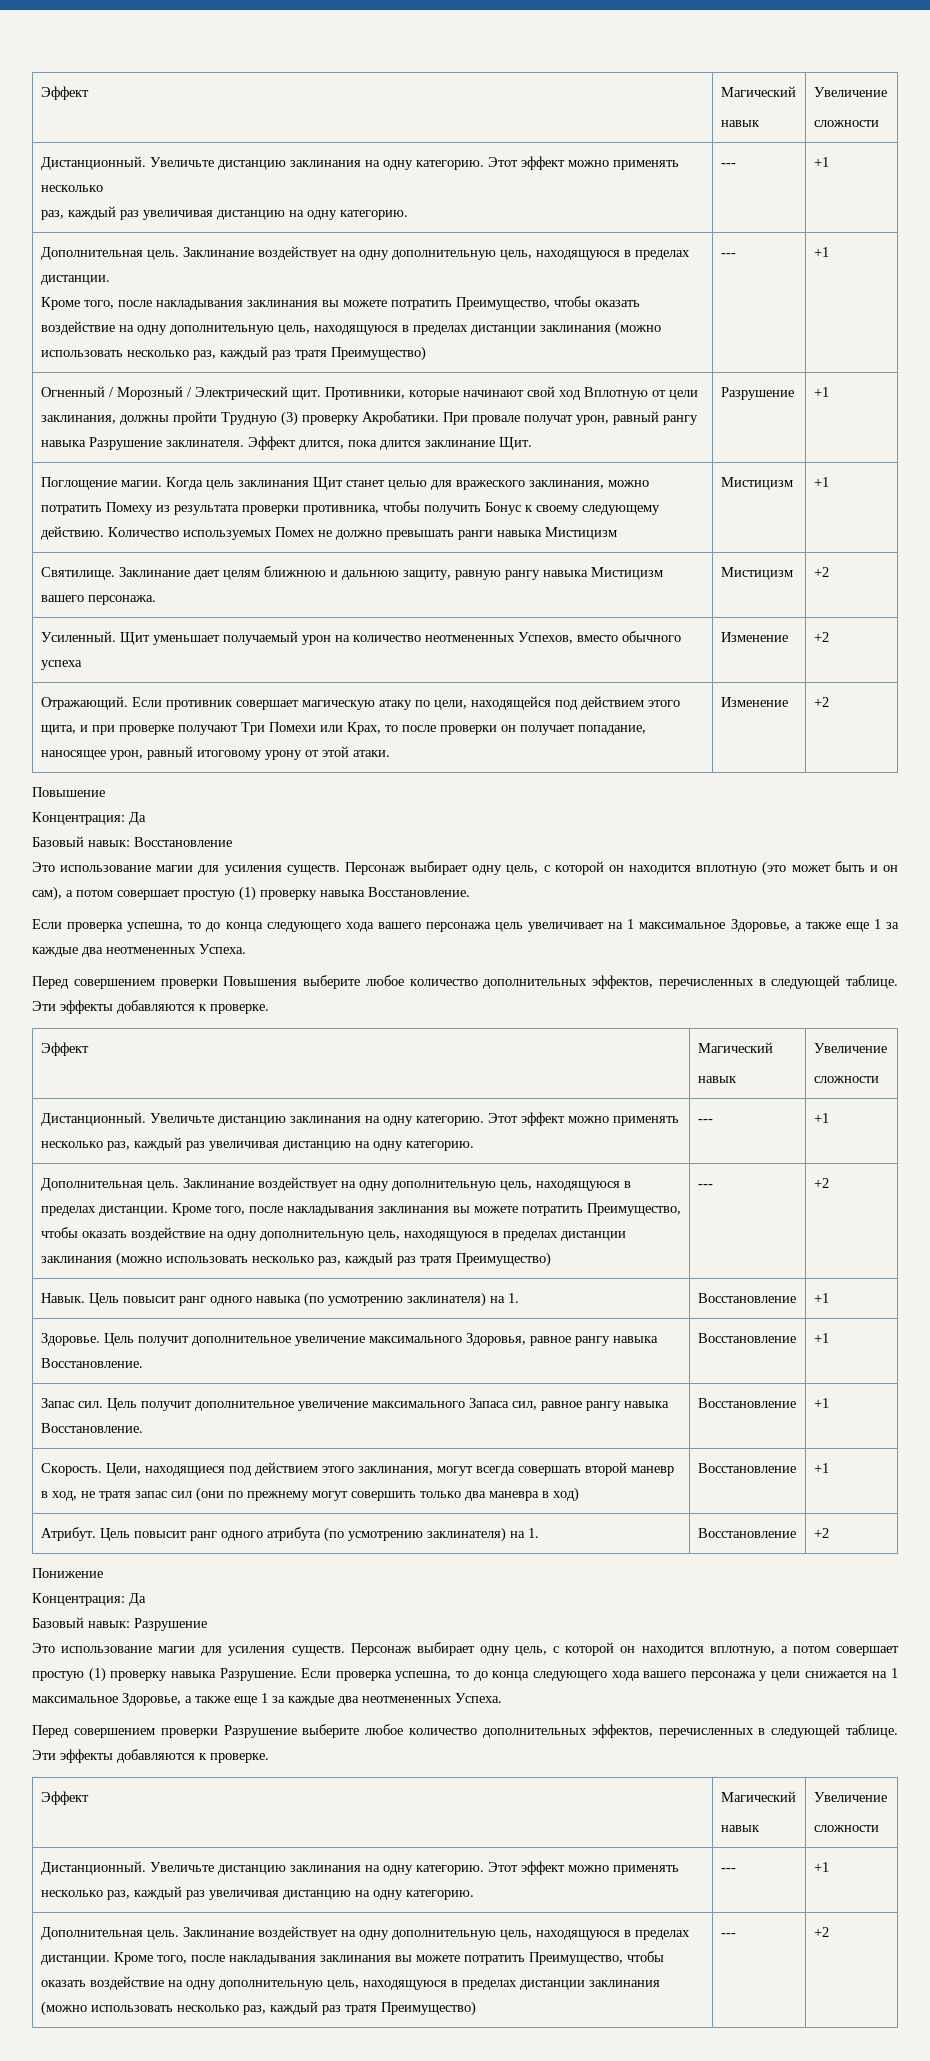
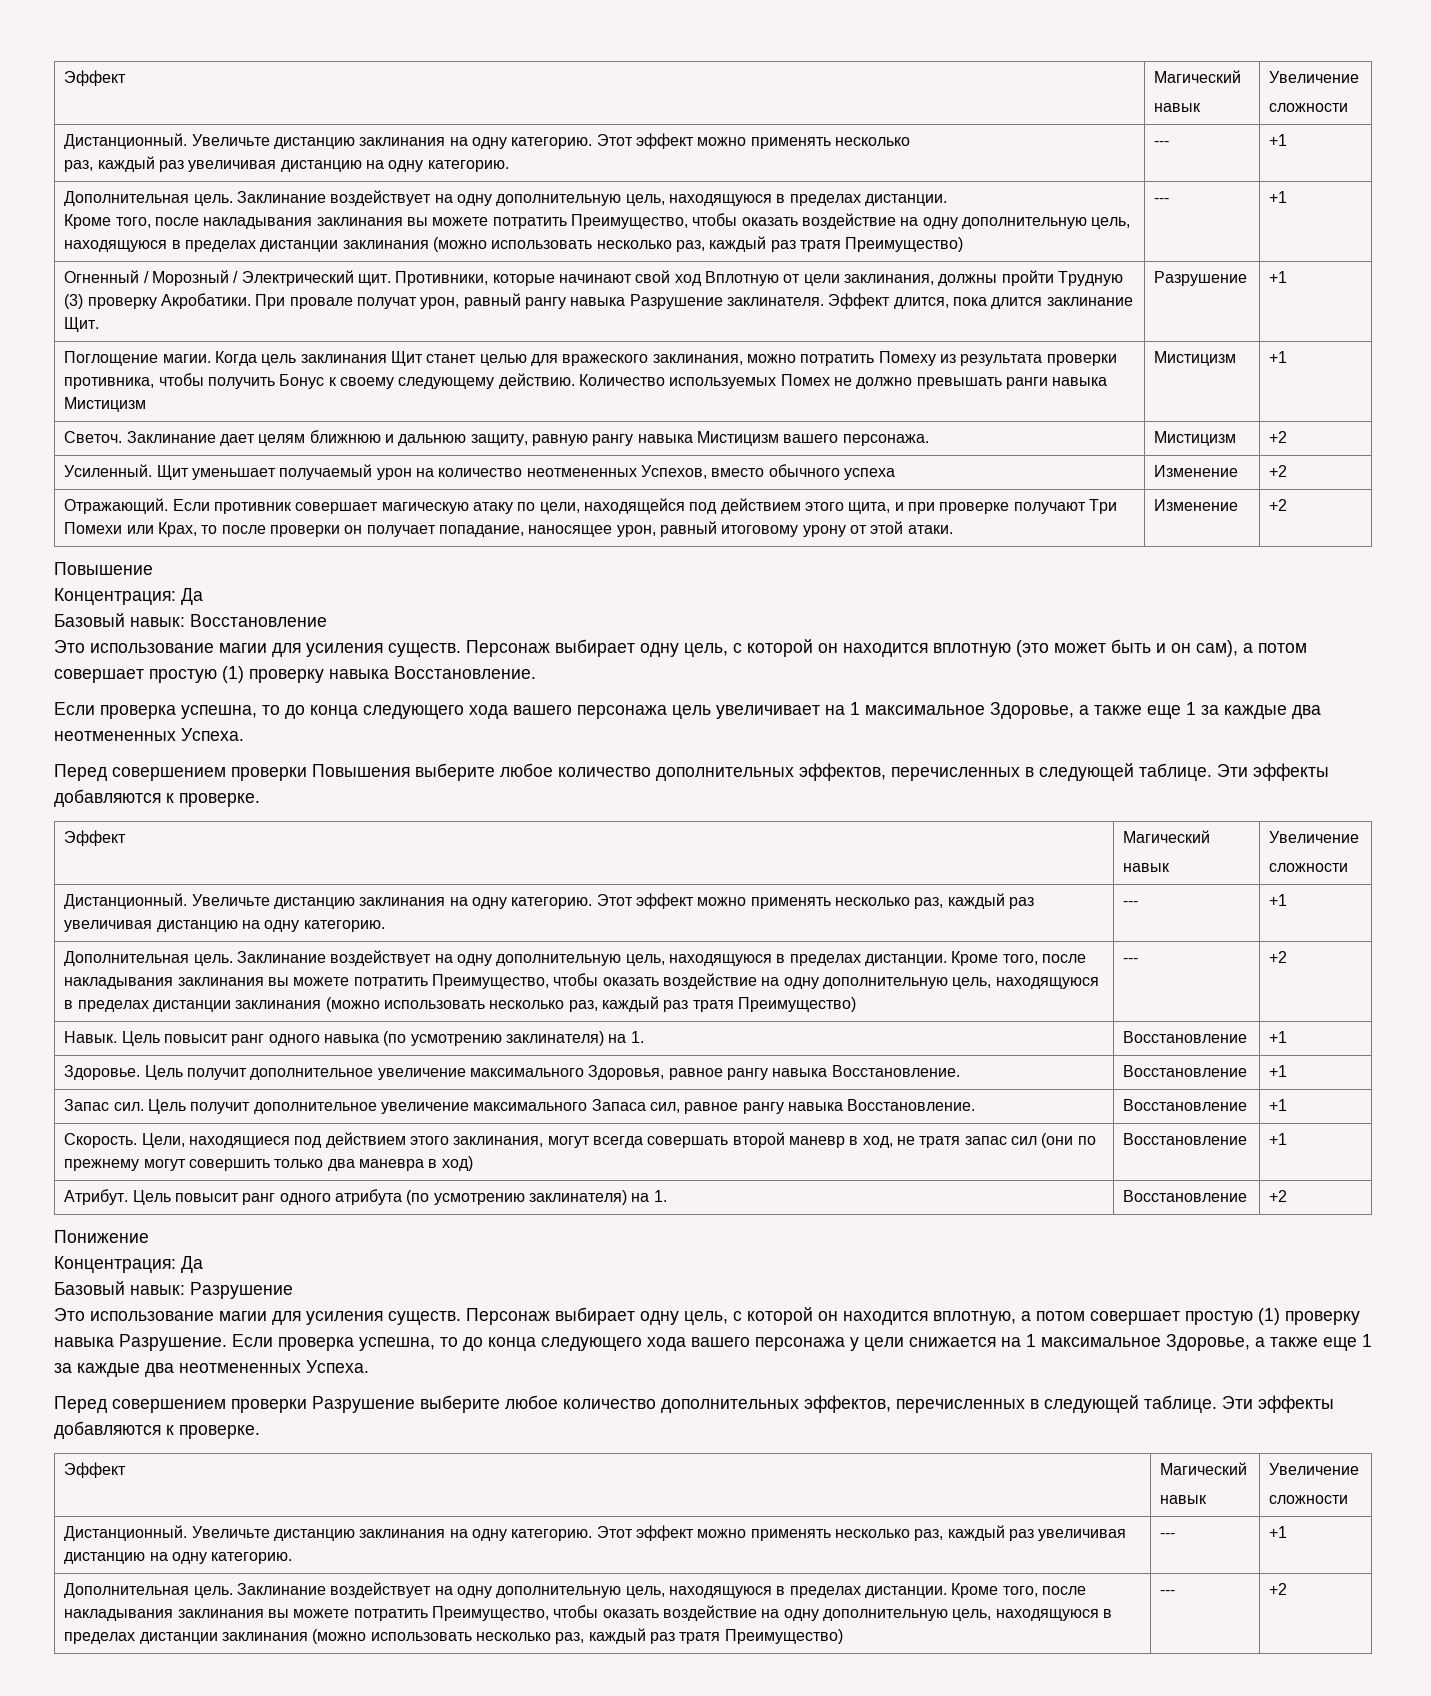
[40,567,115,580] Святилище. -> [64,431,123,443] Светоч.

